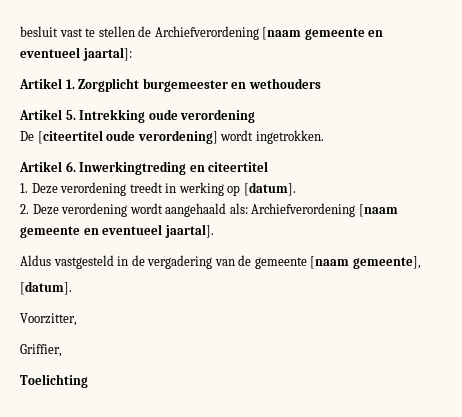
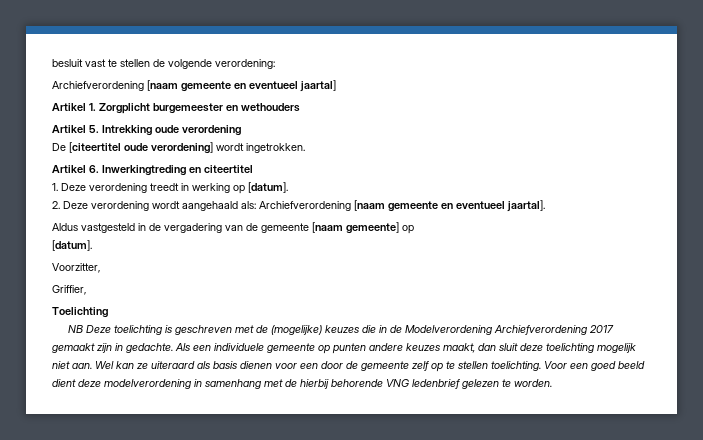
[154,26,384,40] [20,47,132,61] Archiefverordening [naam gemeente en eventueel jaartal]: -> [168,59,275,69] [52,80,336,92] volgende verordening: // Archiefverordening [naam gemeente en eventueel jaartal]
[352,256,421,269] gemeente], -> [346,222,414,234] gemeente] op
(88, 381) none -> [67,325,614,335] [52,343,636,354] [52,361,645,372] [52,379,552,389] // NB Deze toelichting is geschreven met de (mogelijke) keuzes die in de Modelverordening Archiefverordening 2017 gemaakt zijn in gedachte. Als een individuele gemeente op punten andere keuzes maakt, dan sluit deze toelichting mogelijk niet aan. Wel kan ze uiteraard als basis dienen voor een door de gemeente zelf op te stellen toelichting. Voor een goed beeld dient deze modelverordening in samenhang met de hierbij behorende VNG ledenbrief gelezen te worden.

